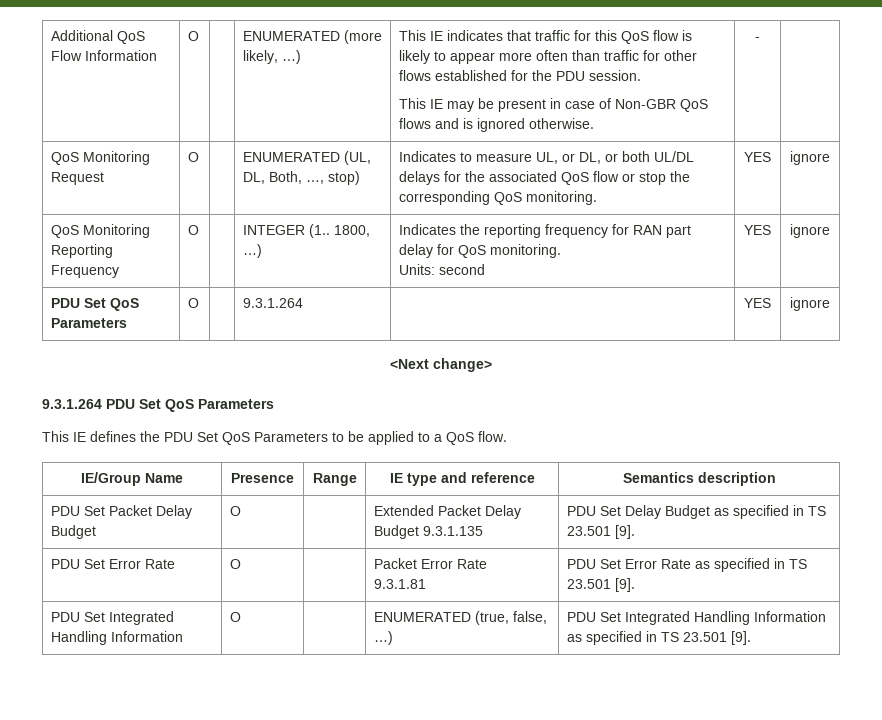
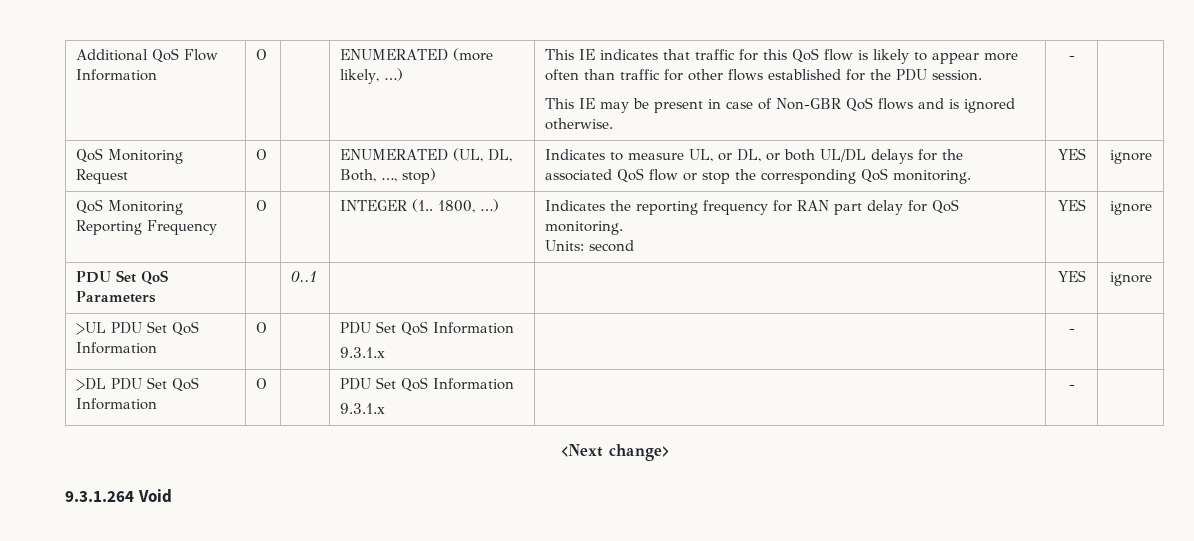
[187,298,199,308] [242,298,303,308] [744,298,771,308] [790,297,830,311] [390,358,492,372] [42,399,274,412] [42,431,507,445] [81,472,183,486] [231,473,294,483] [312,473,357,486] [389,472,535,486] [622,472,776,486] [50,505,192,519] [50,525,96,539] [229,506,241,516] [373,505,521,519] [373,525,483,539] [566,505,826,519] [566,525,635,539] [50,559,175,569] [229,559,241,569] [373,558,487,569] [373,579,426,589] [566,558,807,572] [566,578,635,592] [50,611,174,625] [50,631,183,645] [229,612,241,622] [373,611,547,625] [373,631,393,645] [566,611,826,625] [566,631,751,645] O | | 9.3.1.264 | | YES | ignore // <Next change> // 9.3.1.264 PDU Set QoS Parameters // This IE defines the PDU Set QoS Parameters to be applied to a QoS flow. // IE/Group Name | Presence | Range | IE type and reference | Semantics description // PDU Set Packet Delay Budget | O | | Extended Packet Delay Budget 9.3.1.135 | PDU Set Delay Budget as specified in TS 23.501 [9]. // PDU Set Error Rate | O | | Packet Error Rate // 9.3.1.81 | PDU Set Error Rate as specified in TS 23.501 [9]. // PDU Set Integrated Handling Information | O | | ENUMERATED (true, false, …) | PDU Set Integrated Handling Information as specified in TS 23.501 [9]. -> [291,271,318,282] [1057,270,1086,282] [1109,272,1152,286] [76,321,200,336] [76,342,158,354] [256,322,268,333] [340,321,515,336] [340,347,386,358] [1068,328,1075,333] [76,377,200,392] [76,398,158,410] [256,378,268,389] [340,377,515,392] [340,403,386,414] [1068,384,1075,389] [559,444,670,461] [65,489,172,503] | 0..1 | | | YES | ignore // >UL PDU Set QoS Information | O | | PDU Set QoS Information // 9.3.1.x | | - | // >DL PDU Set QoS Information | O | | PDU Set QoS Information // 9.3.1.x | | - | // <Next change> // 9.3.1.264 Void

